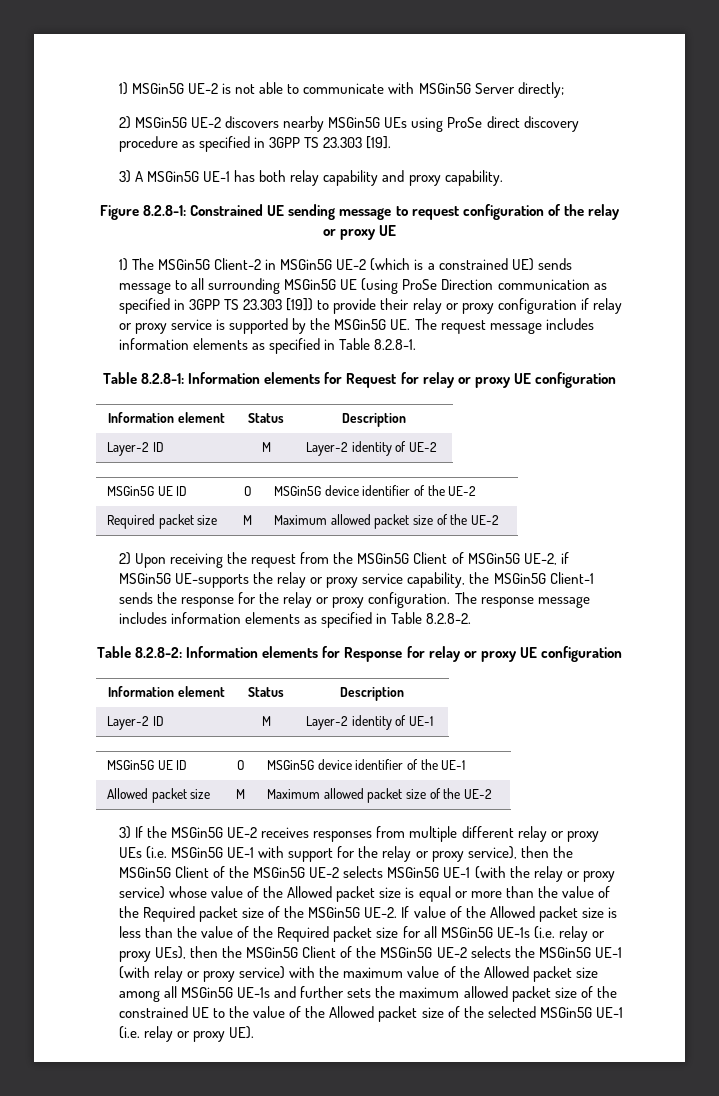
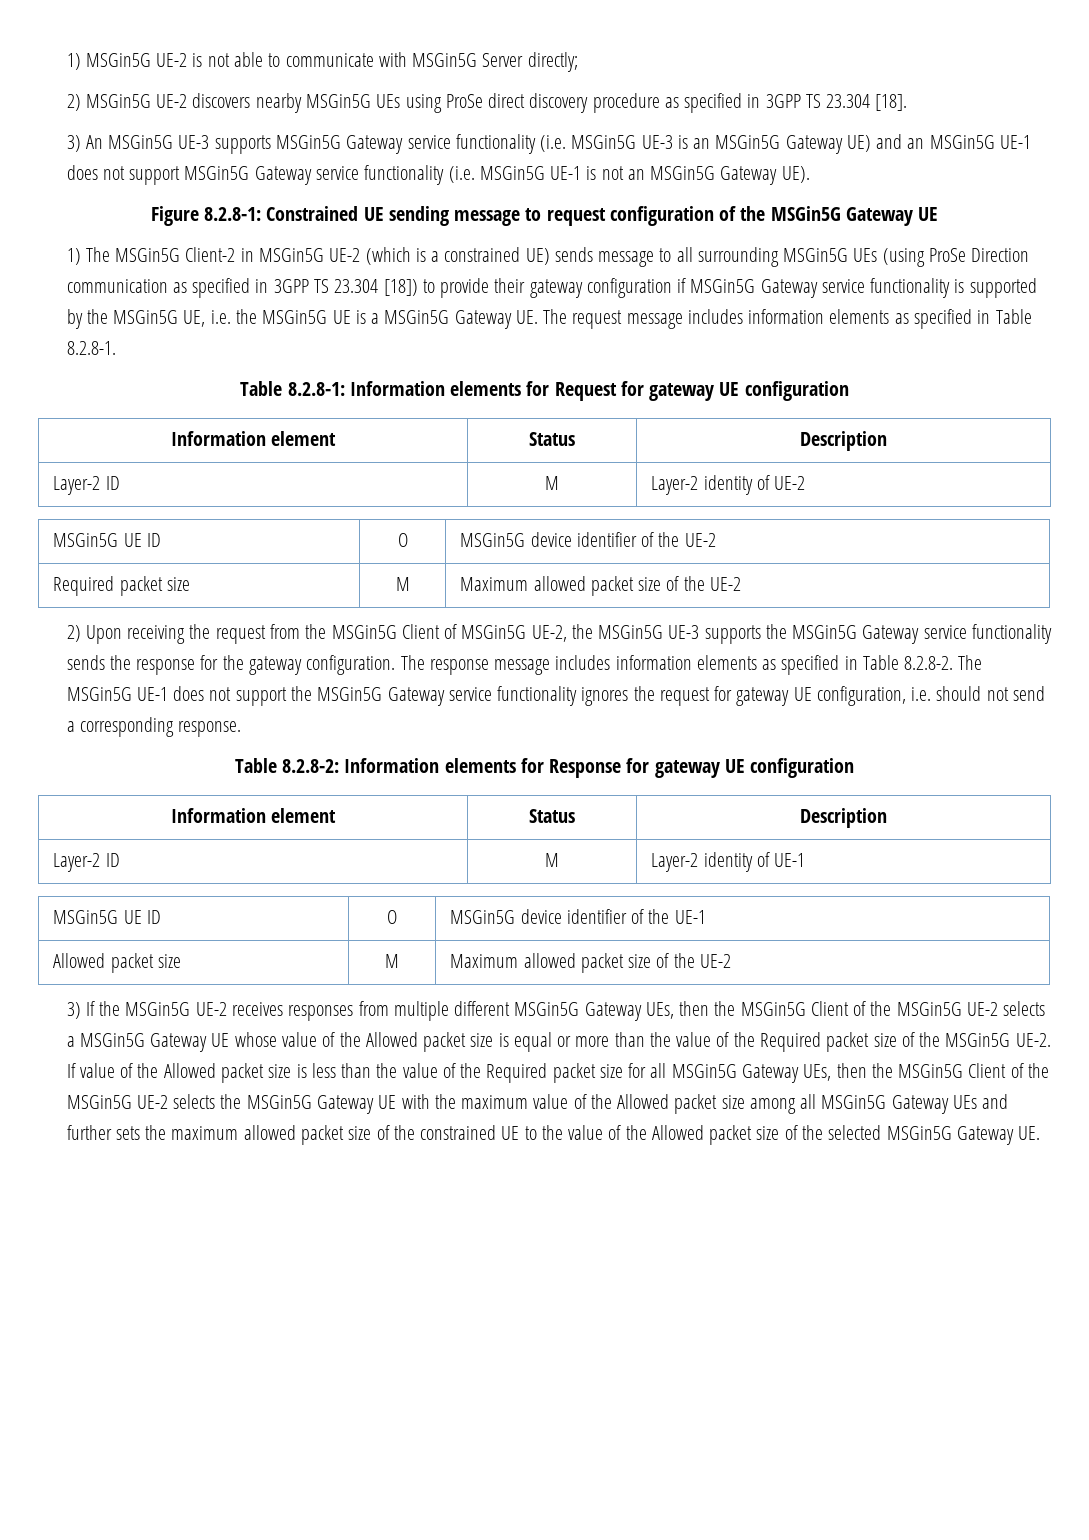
[323,136,392,149] [119,170,503,186] 23.303 [19]. // 3) A MSGin5G UE-1 has both relay capability and proxy capability. -> [826,94,908,111] [66,134,1031,154] [66,165,810,185] 23.304 [18]. // 3) An MSGin5G UE-3 supports MSGin5G Gateway service functionality (i.e. MSGin5G UE-3 is an MSGin5G Gateway UE) and an MSGin5G UE-1 does not support MSGin5G Gateway service functionality (i.e. MSGin5G UE-1 is not an MSGin5G Gateway UE).
[587,204,620,220] [322,229,376,240] relay or proxy -> [770,206,913,226] MSGin5G Gateway
[340,279,358,290] UE -> [853,248,878,262] UEs
[243,298,314,311] 23.303 [19]) -> [334,279,418,296] 23.304 [18])
[412,298,622,314] [119,319,213,334] relay or proxy configuration if relay or proxy service -> [529,278,951,298] gateway configuration if MSGin5G Gateway service functionality
(387, 324) none -> [183,309,512,329] UE, i.e. the MSGin5G UE is a MSGin5G Gateway
[422,372,511,388] relay or proxy -> [649,383,715,401] gateway
[560,552,569,564] [119,572,594,588] if MSGin5G UE-supports the relay or proxy service capability, the MSGin5G Client-1 -> [571,624,1052,644] the MSGin5G UE-3 supports the MSGin5G Gateway service functionality
[283,592,365,608] relay or proxy -> [249,656,303,675] gateway
(472, 618) none -> [958,655,983,670] [66,686,1045,706] [66,717,242,737] The MSGin5G UE-1 does not support the MSGin5G Gateway service functionality ignores the request for gateway UE configuration, i.e. should not send a corresponding response.
[428,646,517,662] relay or proxy -> [654,760,720,778] gateway
[517,826,599,842] [119,846,573,862] [119,866,615,882] [119,886,166,899] relay or proxy UEs (i.e. MSGin5G UE-1 with support for the relay or proxy service), then the MSGin5G Client of the MSGin5G UE-2 selects MSGin5G UE-1 (with the relay or proxy service) -> [514,1001,1046,1021] [66,1033,230,1052] MSGin5G Gateway UEs, then the MSGin5G Client of the MSGin5G UE-2 selects a MSGin5G Gateway UE
[496,926,605,942] [119,946,187,962] UE-1s (i.e. relay or proxy UEs), -> [741,1064,832,1083] Gateway UEs,
[594,947,622,958] [119,966,286,982] UE-1 (with relay or proxy service) -> [317,1095,397,1114] Gateway UE
[237,987,271,998] UE-1s -> [891,1095,977,1114] Gateway UEs
[595,1007,623,1018] [119,1026,255,1042] UE-1 (i.e. relay or proxy UE). -> [956,1126,1041,1145] Gateway UE.

